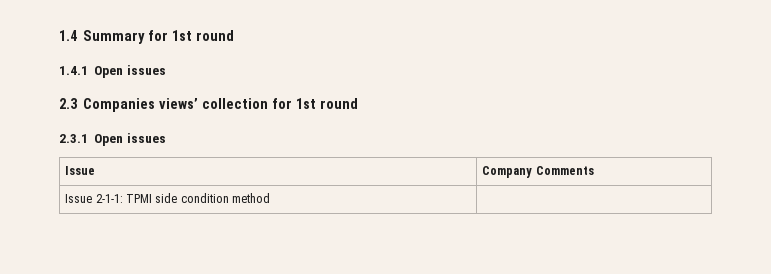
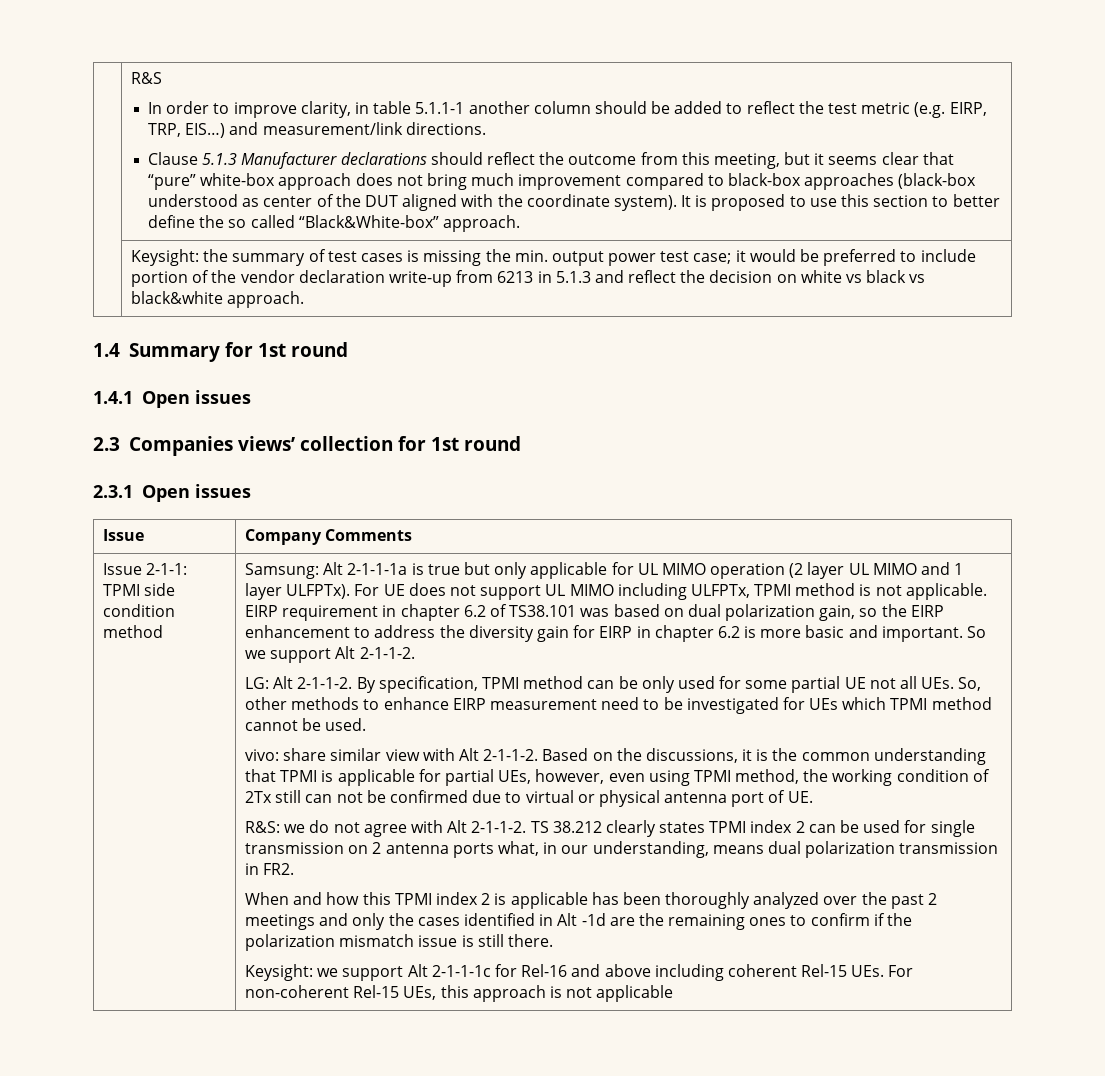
(59, 35) none -> [131,72,163,84] [148,101,987,118] [148,122,486,138] [148,152,954,169] [148,173,977,190] [148,194,1000,211] [148,215,520,232] [131,249,976,266] [131,270,926,287] [131,291,305,308] | R&S // In order to improve clarity, in table 5.1.1-1 another column should be added to reflect the test metric (e.g. EIRP, TRP, EIS…) and measurement/link directions. // Clause 5.1.3 Manufacturer declarations should reflect the outcome from this meeting, but it seems clear that “pure” white-box approach does not bring much improvement compared to black-box approaches (black-box understood as center of the DUT aligned with the coordinate system). It is proposed to use this section to better define the so called “Black&White-box” approach. // | Keysight: the summary of test cases is missing the min. output power test case; it would be preferred to include portion of the vendor declaration write-up from 6213 in 5.1.3 and reflect the decision on white vs black vs black&white approach. //
(271, 198) none -> [245,562,964,579] [245,583,987,600] [245,604,944,621] [245,625,986,642] [245,646,415,663] [245,676,982,693] [245,697,992,714] [245,718,367,731] [245,748,986,765] [245,769,990,786] [245,790,813,807] [245,820,975,837] [245,841,999,858] [245,863,295,875] [245,892,937,909] [245,913,912,930] [245,934,553,951] [245,964,914,981] [245,985,674,1002] Samsung: Alt 2-1-1-1a is true but only applicable for UL MIMO operation (2 layer UL MIMO and 1 layer ULFPTx). For UE does not support UL MIMO including ULFPTx, TPMI method is not applicable. EIRP requirement in chapter 6.2 of TS38.101 was based on dual polarization gain, so the EIRP enhancement to address the diversity gain for EIRP in chapter 6.2 is more basic and important. So we support Alt 2-1-1-2. // LG: Alt 2-1-1-2. By specification, TPMI method can be only used for some partial UE not all UEs. So, other methods to enhance EIRP measurement need to be investigated for UEs which TPMI method cannot be used. // vivo: share similar view with Alt 2-1-1-2. Based on the discussions, it is the common understanding that TPMI is applicable for partial UEs, however, even using TPMI method, the working condition of 2Tx still can not be confirmed due to virtual or physical antenna port of UE. // R&S: we do not agree with Alt 2-1-1-2. TS 38.212 clearly states TPMI index 2 can be used for single transmission on 2 antenna ports what, in our understanding, means dual polarization transmission in FR2. // When and how this TPMI index 2 is applicable has been thoroughly analyzed over the past 2 meetings and only the cases identified in Alt -1d are the remaining ones to confirm if the polarization mismatch issue is still there. // Keysight: we support Alt 2-1-1-1c for Rel-16 and above including coherent Rel-15 UEs. For non-coherent Rel-15 UEs, this approach is not applicable

